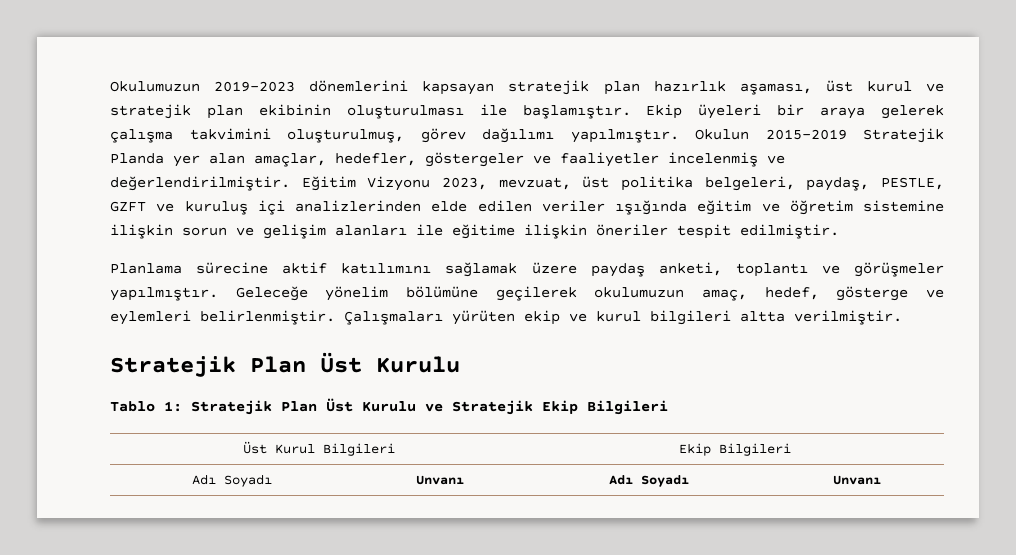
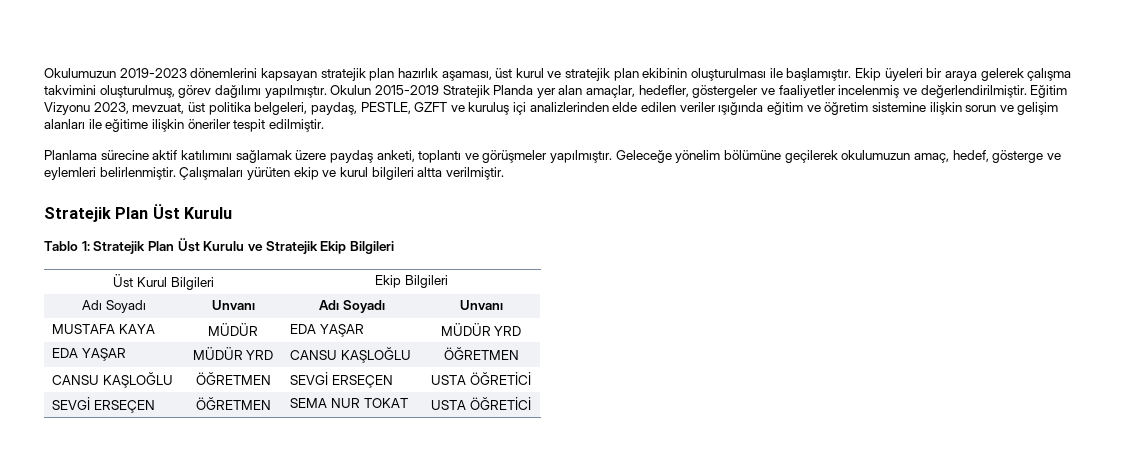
(881, 480) none -> [52,324,155,334] [208,323,258,336] [290,324,364,337] [440,323,522,336] [52,348,126,361] [192,347,274,360] [290,347,411,363] [443,347,519,360] [52,372,173,388] [195,372,271,385] [290,372,393,388] [431,372,531,385] [52,397,155,413] [195,397,271,410] [290,398,408,408] [431,397,531,410] // MUSTAFA KAYA | MÜDÜR | EDA YAŞAR | MÜDÜR YRD // EDA YAŞAR | MÜDÜR YRD | CANSU KAŞLOĞLU | ÖĞRETMEN // CANSU KAŞLOĞLU | ÖĞRETMEN | SEVGİ ERSEÇEN | USTA ÖĞRETİCİ // SEVGİ ERSEÇEN | ÖĞRETMEN | SEMA NUR TOKAT | USTA ÖĞRETİCİ

